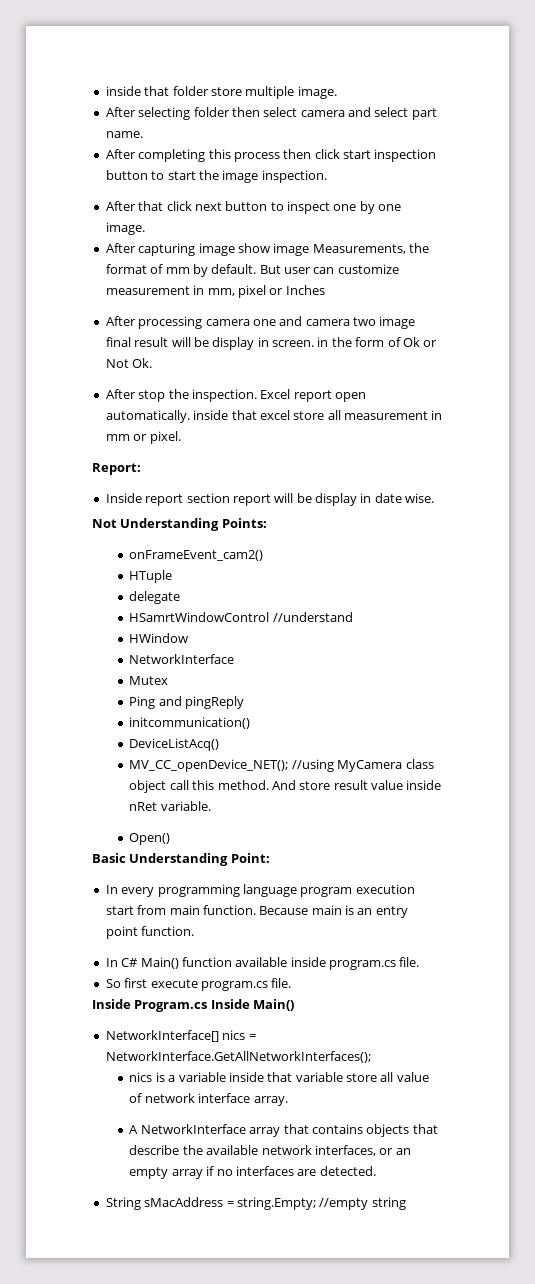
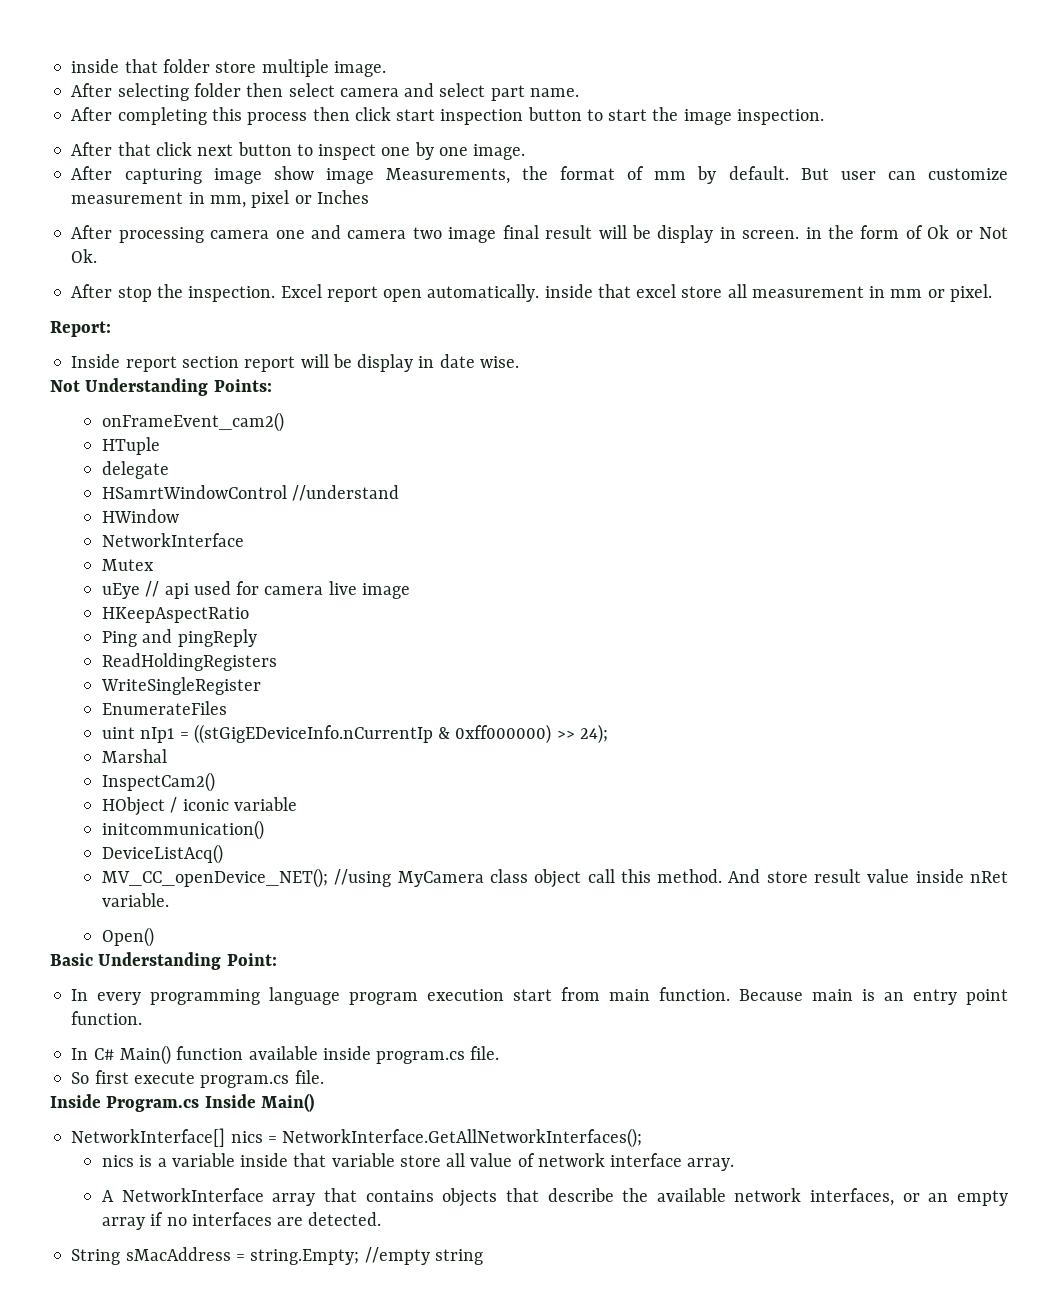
[129,696,245,709] Ping and pingReply -> [102,581,410,599] [102,607,250,623] [102,629,257,647] [102,653,278,671] [101,677,262,695] [102,701,228,715] [102,724,608,744] [102,749,168,763] [102,772,216,792] [102,797,297,816] uEye // api used for camera live image // HKeepAspectRatio // Ping and pingReply // ReadHoldingRegisters // WriteSingleRegister // EnumerateFiles // uint nIp1 = ((stGigEDeviceInfo.nCurrentIp & 0xff000000) >> 24); // Marshal // InspectCam2() // HObject / iconic variable

